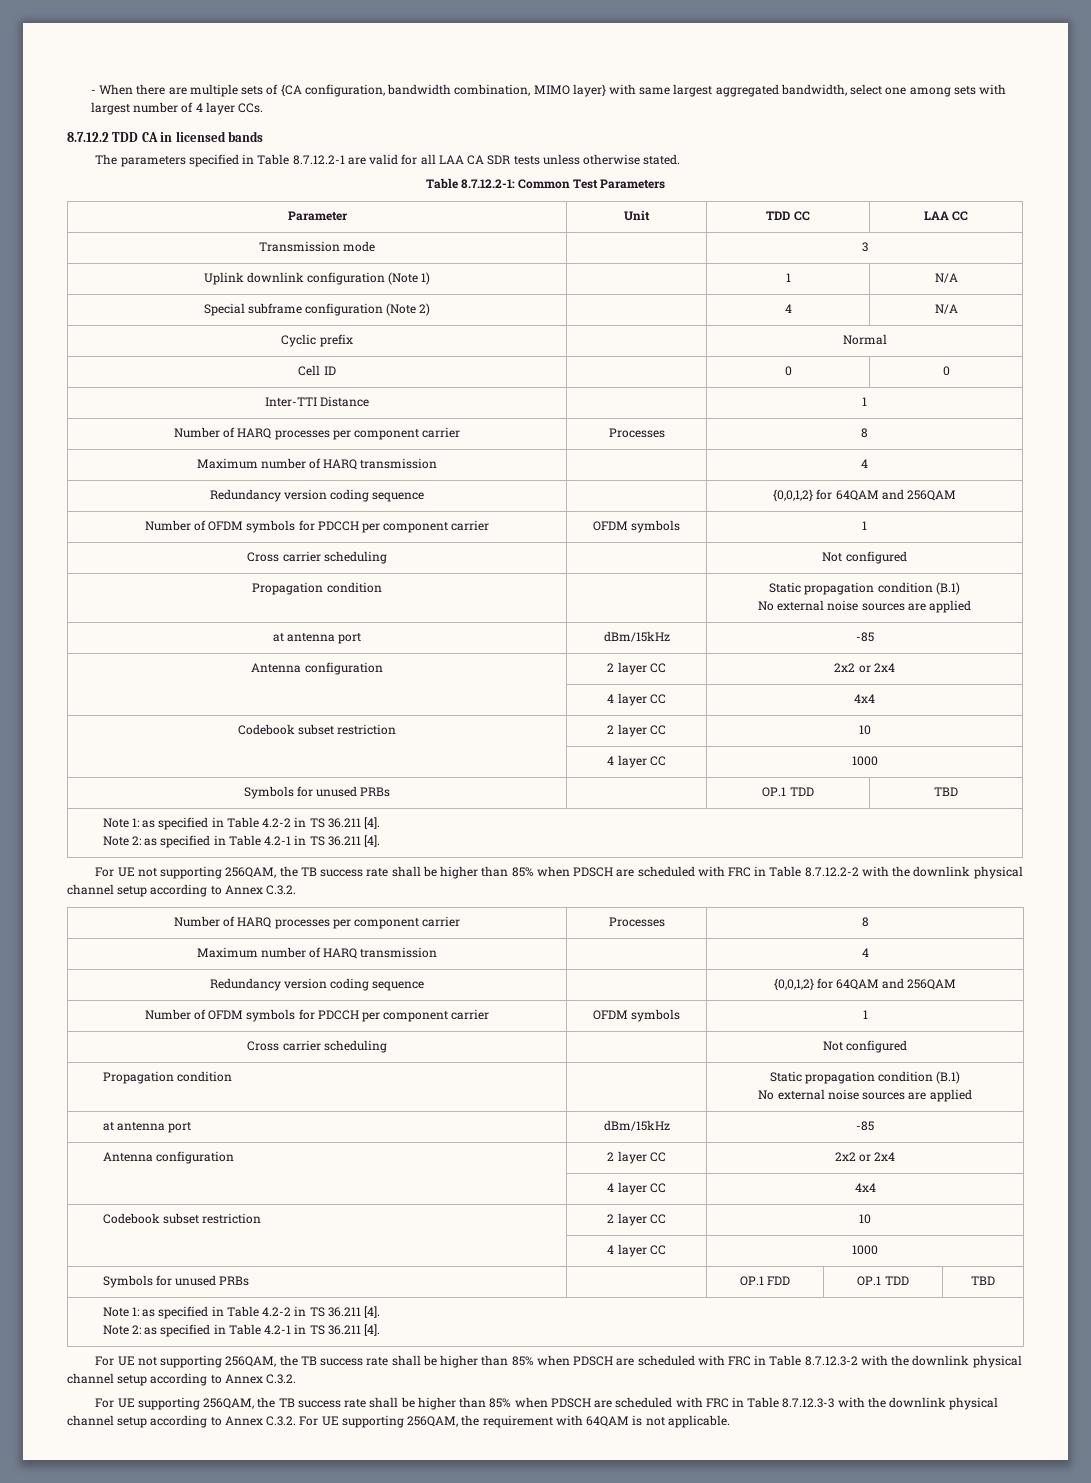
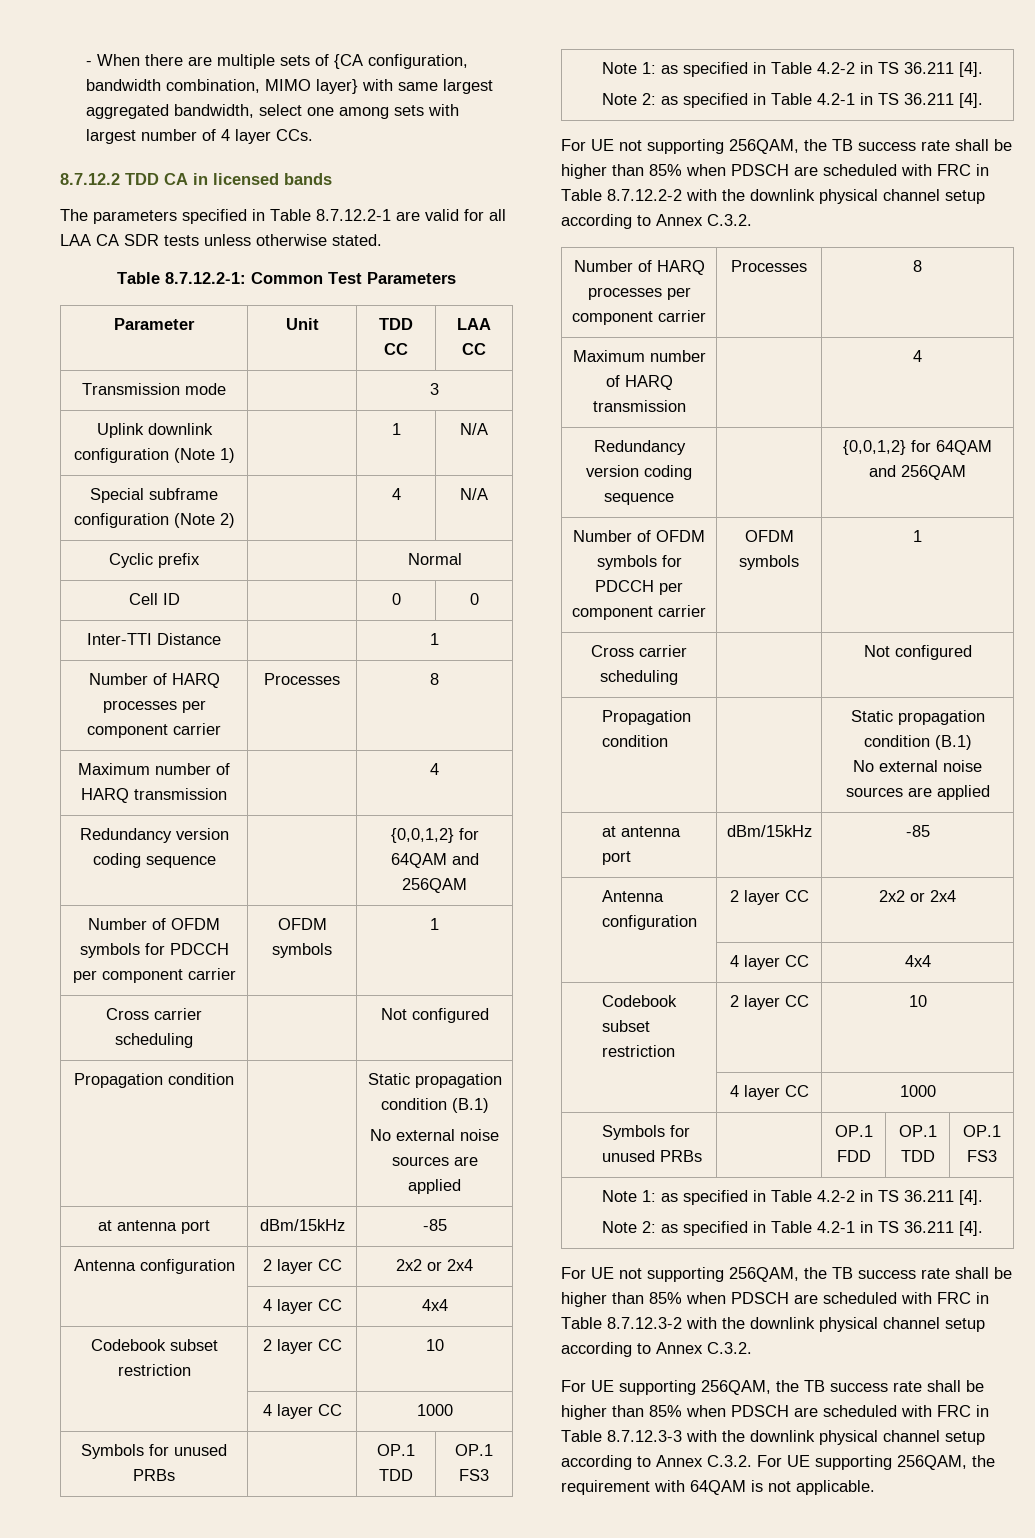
[934,787,958,796] TBD -> [455,1444,493,1456] [459,1469,489,1481] OP.1 FS3
[971,1276,995,1285] TBD -> [962,1125,1001,1137] [966,1150,997,1162] OP.1 FS3

